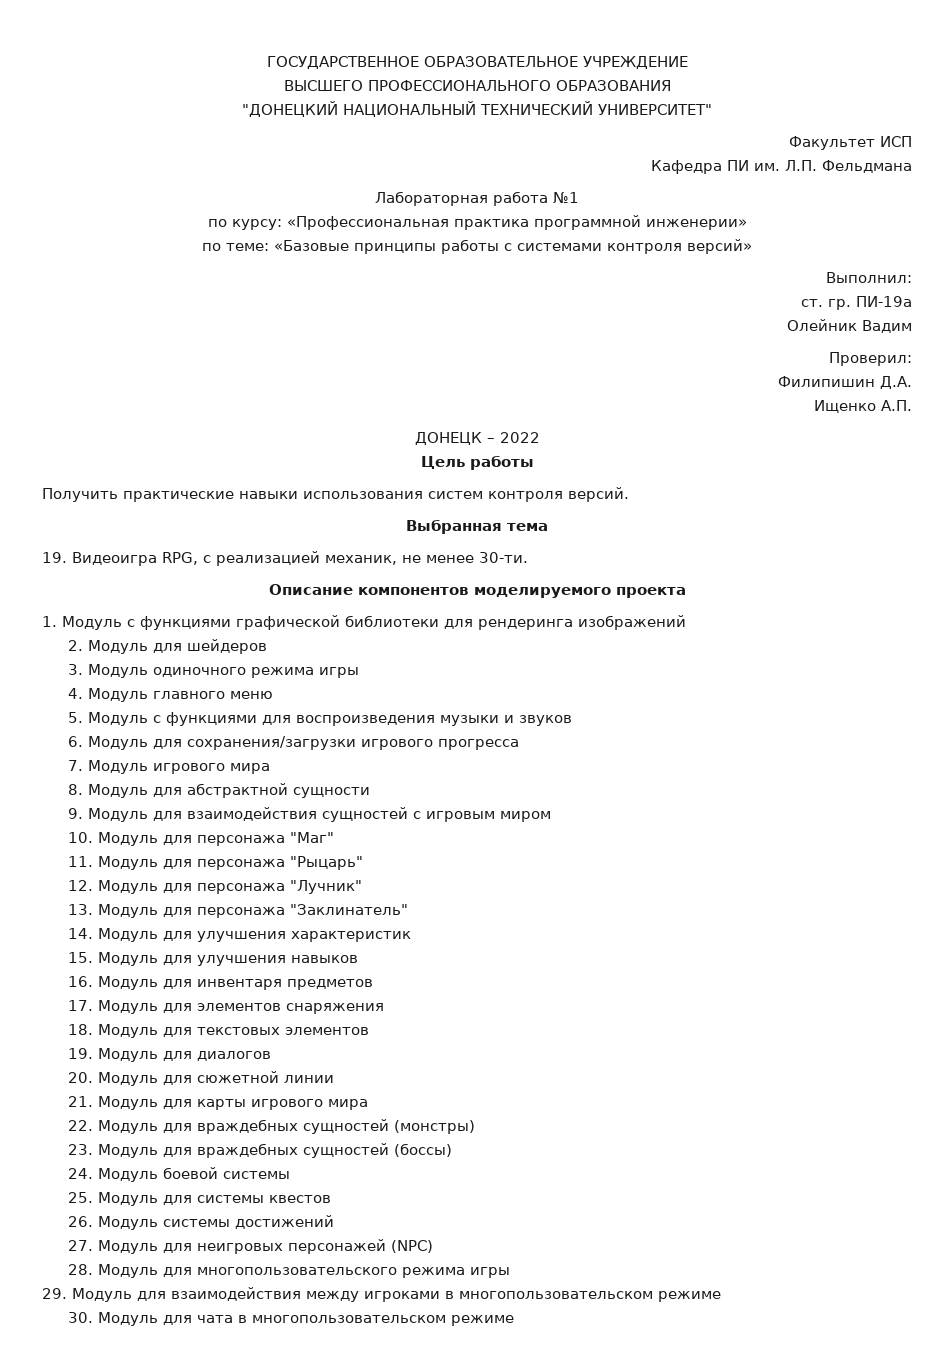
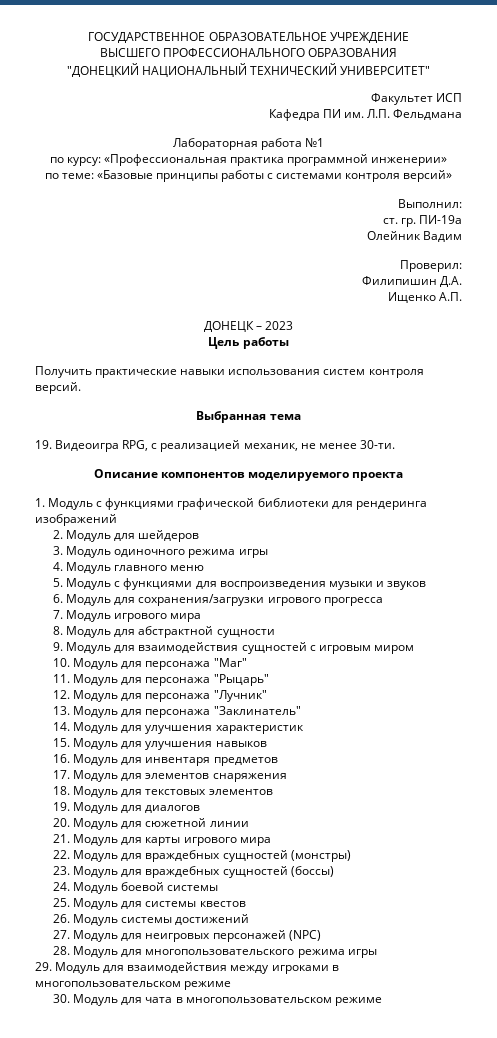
[499,432,540,443] 2022 -> [265,321,294,330] 2023

